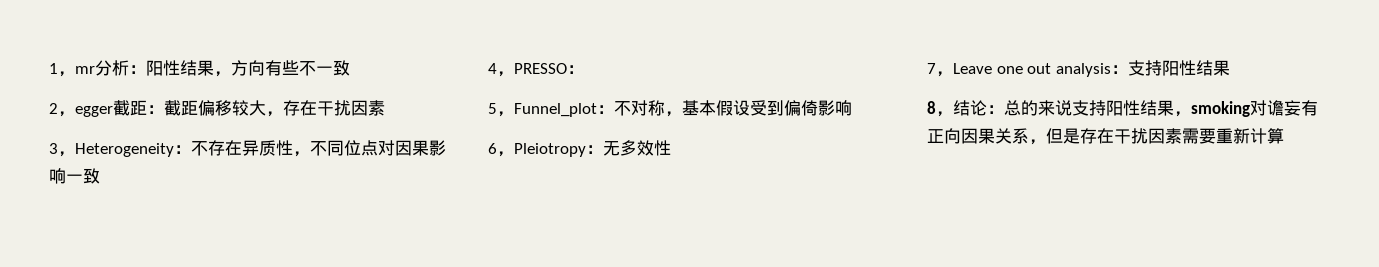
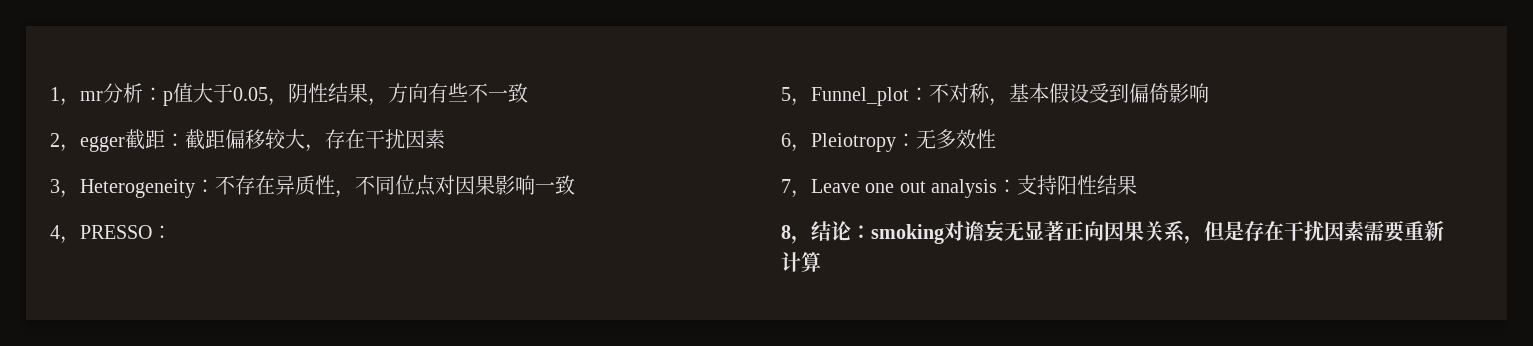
[146,60,163,76] 阳 -> [163,83,308,106] p值大于0.05，阴
[1004,100,1191,117] 总的来说支持阳性结果， -> (871, 232) none
[1301,100,1318,116] 有 -> [1004,221,1064,241] 无显著

